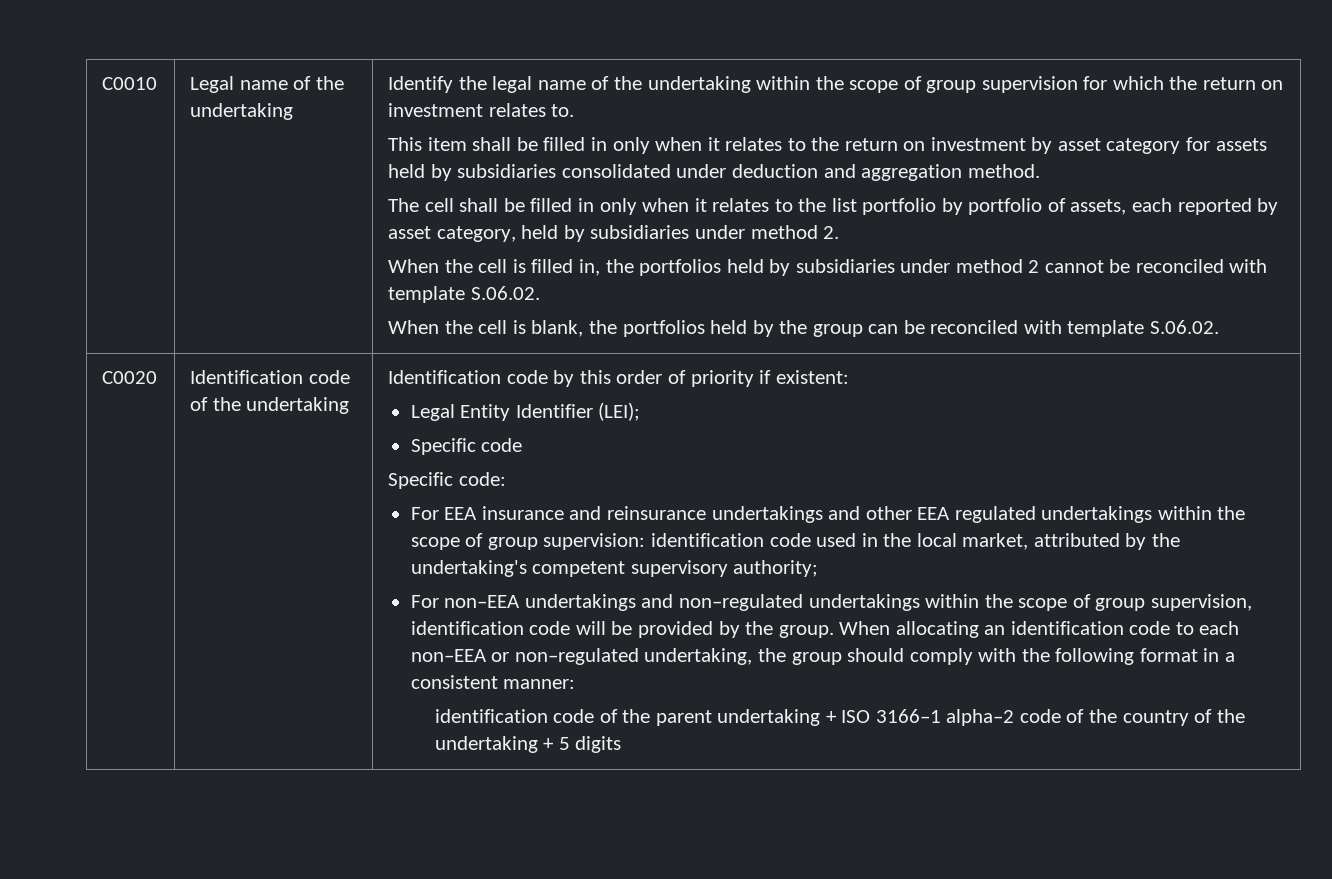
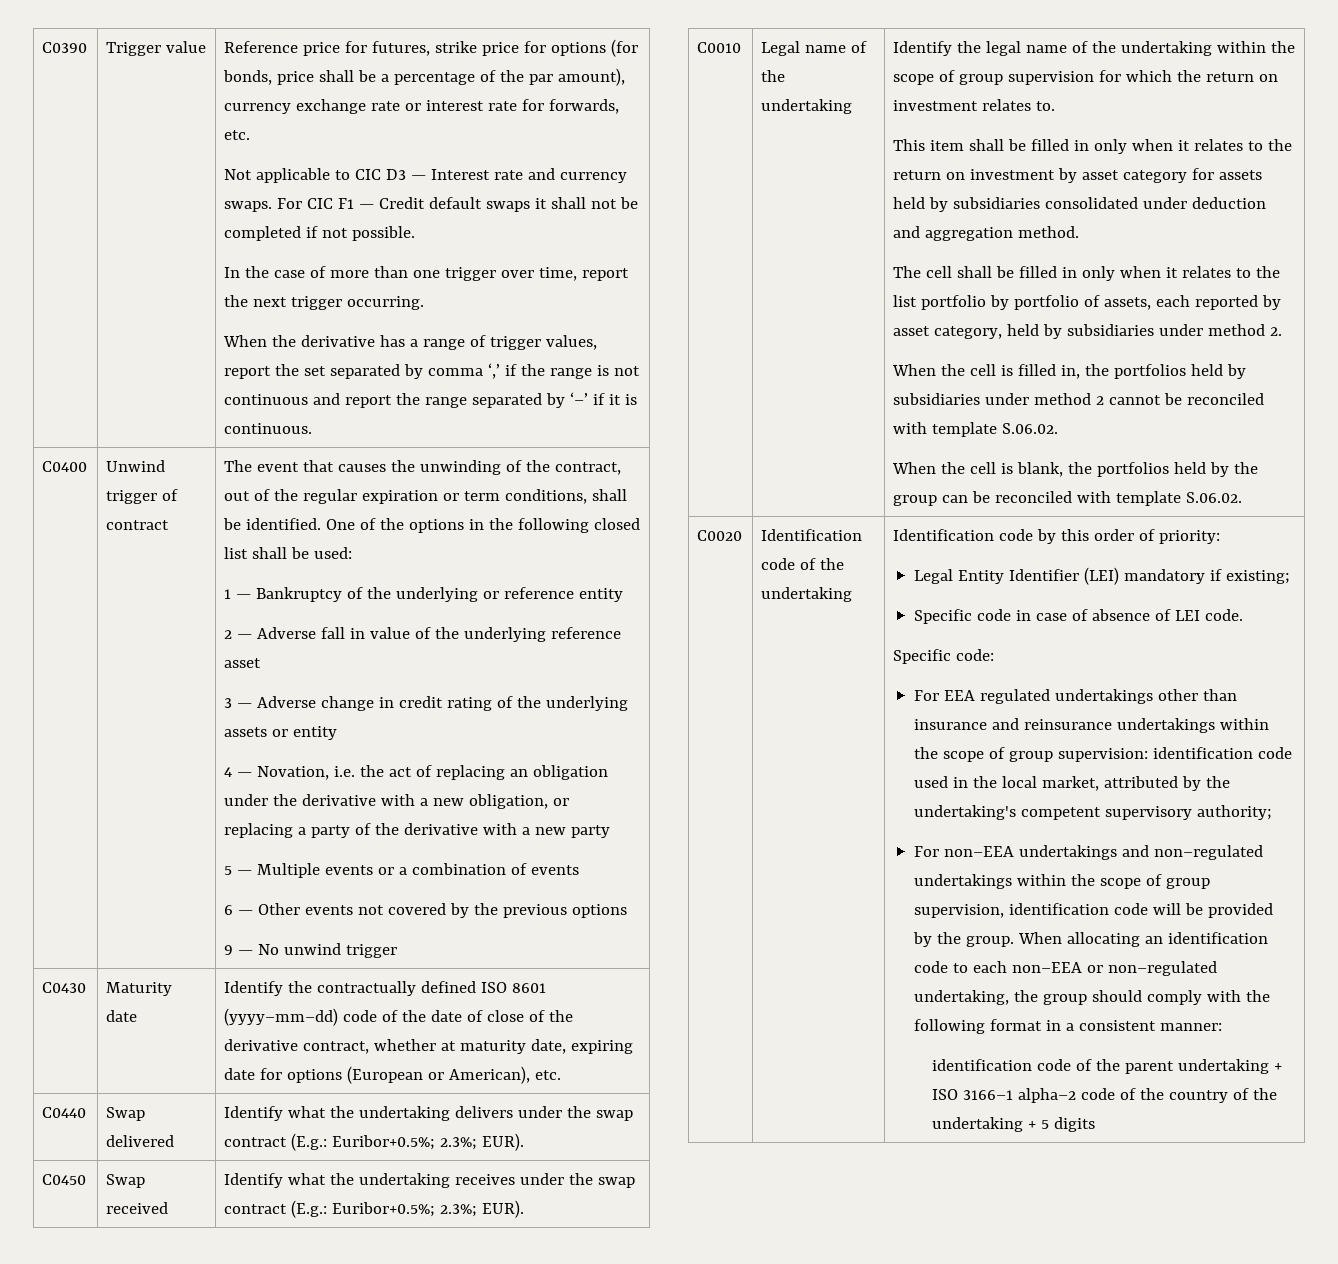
(102, 83) none -> [42,42,88,53] [106,41,207,56] [224,39,639,57] [223,68,626,86] [224,99,620,114] [224,130,251,140] [224,168,628,183] [224,197,639,212] [224,226,416,241] [224,266,630,281] [224,295,425,310] [223,335,598,350] [224,363,641,379] [224,392,638,408] [224,423,313,434] [42,461,88,472] [106,460,166,472] [106,489,179,504] [106,520,170,530] [224,460,622,475] [224,489,628,504] [223,518,641,533] [224,547,353,559] [224,587,624,602] [224,627,622,642] [224,658,262,668] [224,696,629,711] [224,726,338,740] [224,765,609,780] [224,794,570,809] [224,823,611,838] [224,863,580,878] [224,903,628,918] [224,943,398,958] [42,982,87,993] [106,982,173,996] [106,1010,138,1022] [224,981,547,996] [224,1008,574,1026] [224,1039,634,1054] [224,1066,562,1084] [42,1107,87,1118] [106,1107,146,1121] [106,1135,175,1147] [224,1106,634,1121] [224,1133,525,1151] [42,1174,87,1185] [106,1174,146,1188] [106,1202,169,1214] [224,1173,636,1188] [224,1200,525,1218] C0390 | Trigger value | Reference price for futures, strike price for options (for bonds, price shall be a percentage of the par amount), currency exchange rate or interest rate for forwards, etc. // Not applicable to CIC D3 — Interest rate and currency swaps. For CIC F1 — Credit default swaps it shall not be completed if not possible. // In the case of more than one trigger over time, report the next trigger occurring. // When the derivative has a range of trigger values, report the set separated by comma ‘,’ if the range is not continuous and report the range separated by ‘–’ if it is continuous. // C0400 | Unwind trigger of contract | The event that causes the unwinding of the contract, out of the regular expiration or term conditions, shall be identified. One of the options in the following closed list shall be used: // 1 — Bankruptcy of the underlying or reference entity // 2 — Adverse fall in value of the underlying reference asset // 3 — Adverse change in credit rating of the underlying assets or entity // 4 — Novation, i.e. the act of replacing an obligation under the derivative with a new obligation, or replacing a party of the derivative with a new party // 5 — Multiple events or a combination of events // 6 — Other events not covered by the previous options // 9 — No unwind trigger // C0430 | Maturity date | Identify the contractually defined ISO 8601 (yyyy–mm–dd) code of the date of close of the derivative contract, whether at maturity date, expiring date for options (European or American), etc. // C0440 | Swap delivered | Identify what the undertaking delivers under the swap contract (E.g.: Euribor+0.5%; 2.3%; EUR). // C0450 | Swap received | Identify what the undertaking receives under the swap contract (E.g.: Euribor+0.5%; 2.3%; EUR). //
[690,370,849,387] priority if existent: -> [1159,530,1221,544] priority:
[598,402,641,421] [410,438,523,455] [388,472,506,489] [410,506,1036,523] (LEI); // Specific code // Specific code: // For EEA insurance and reinsurance undertakings and other EEA regulated -> [1083,567,1290,585] [913,609,1243,624] [893,649,995,664] [913,689,1237,704] [913,718,1112,730] (LEI) mandatory if existing; // Specific code in case of absence of LEI code. // Specific code: // For EEA regulated undertakings other than insurance and reinsurance

